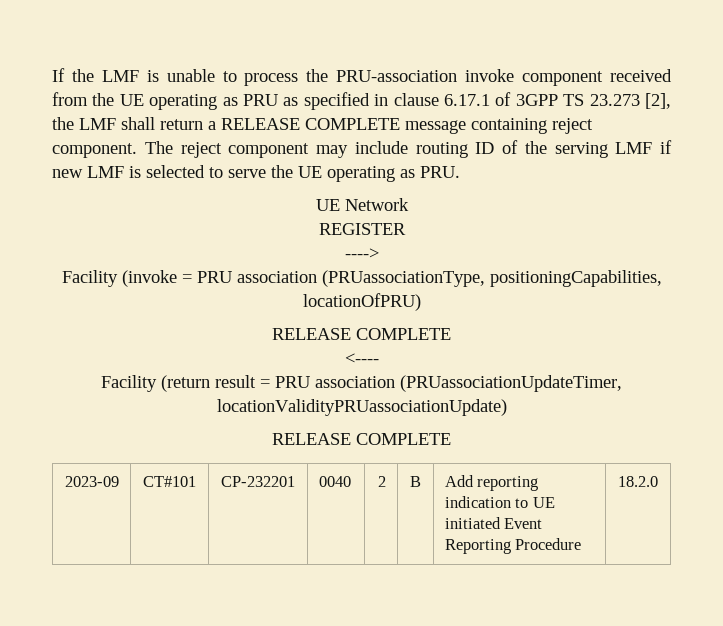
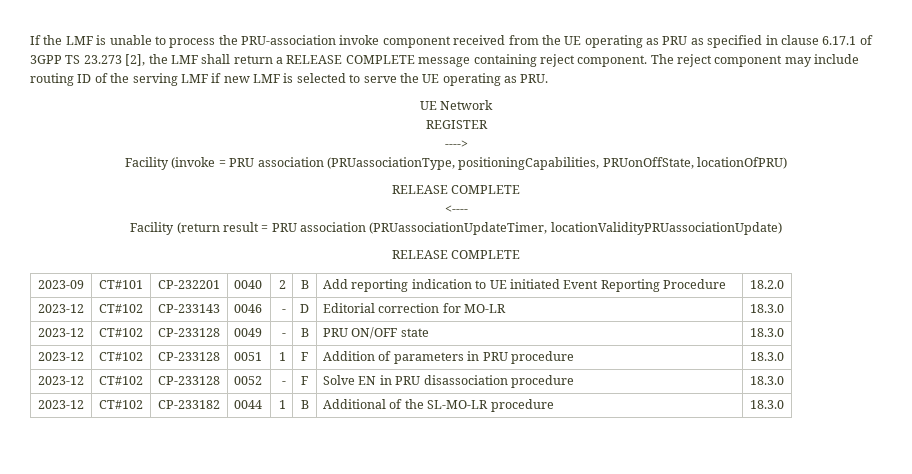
(662, 278) none -> [602,157,694,169] PRUonOffState,
(658, 481) none -> [38,304,84,313] [99,304,143,313] [158,304,220,313] [234,304,263,313] [281,309,286,313] [300,304,309,313] [323,303,507,313] [750,304,784,313] [38,328,84,337] [99,328,143,337] [158,328,220,337] [234,328,263,337] [281,333,286,337] [300,328,309,337] [323,327,429,339] [750,328,784,337] [38,352,84,361] [99,352,143,361] [158,352,220,361] [234,352,263,361] [278,352,286,361] [301,352,308,361] [323,351,574,364] [750,352,784,361] [38,376,84,385] [99,376,143,385] [158,376,220,385] [234,376,263,385] [281,381,286,385] [301,376,308,385] [323,375,574,388] [750,376,784,385] [38,400,84,409] [99,400,143,409] [158,400,220,409] [234,400,263,409] [278,400,286,409] [300,400,309,409] [323,399,554,412] [750,400,784,409] // 2023-12 | CT#102 | CP-233143 | 0046 | - | D | Editorial correction for MO-LR | 18.3.0 // 2023-12 | CT#102 | CP-233128 | 0049 | - | B | PRU ON/OFF state | 18.3.0 // 2023-12 | CT#102 | CP-233128 | 0051 | 1 | F | Addition of parameters in PRU procedure | 18.3.0 // 2023-12 | CT#102 | CP-233128 | 0052 | - | F | Solve EN in PRU disassociation procedure | 18.3.0 // 2023-12 | CT#102 | CP-233182 | 0044 | 1 | B | Additional of the SL-MO-LR procedure | 18.3.0

